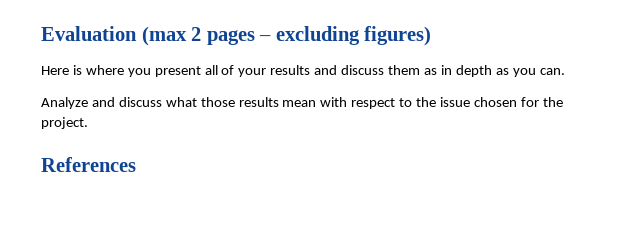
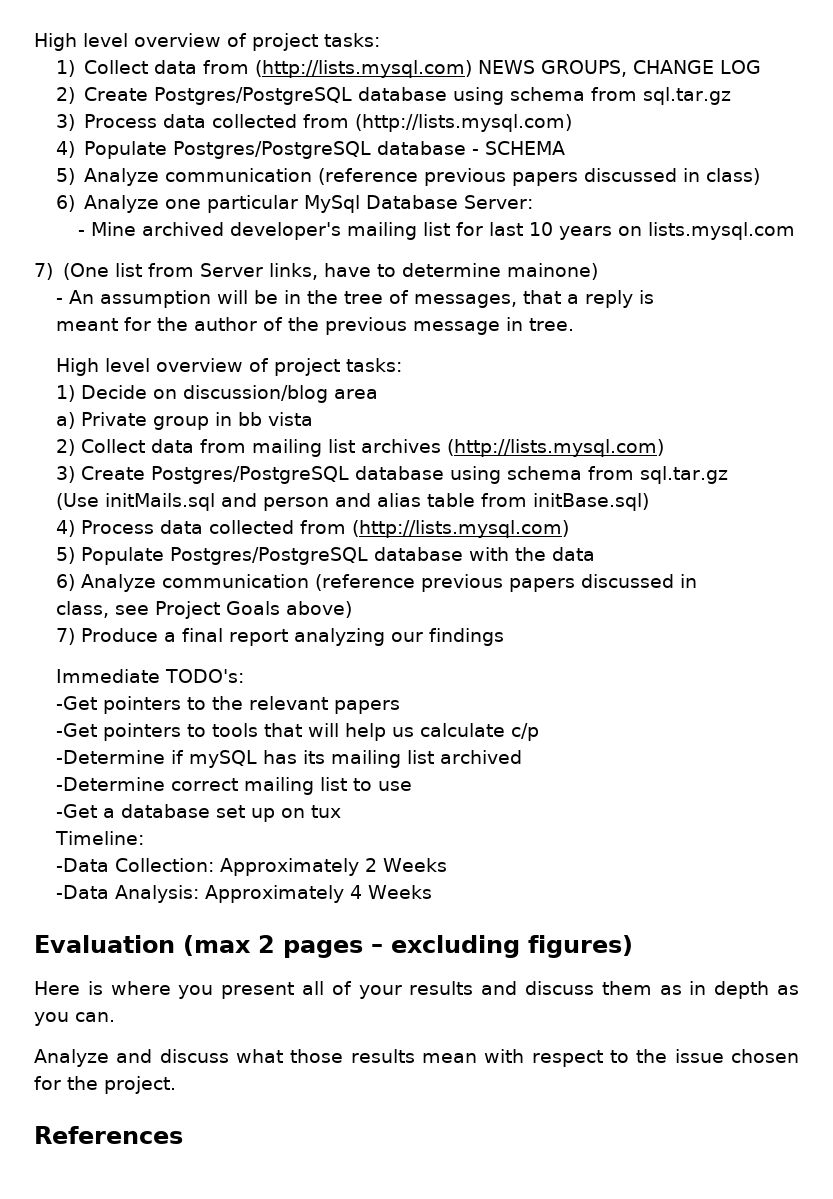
(41, 33) none -> [34,33,380,51] [55,60,762,78] [55,87,732,105] [55,114,573,132] [55,141,566,159] [55,168,761,186] [55,195,534,213] [77,222,795,240] [34,263,598,280] [55,290,654,308] [55,317,574,335] [55,358,402,376] [55,385,378,403] [55,412,313,430] [55,439,664,457] [55,466,728,484] [55,493,649,511] [55,520,569,538] [55,547,595,565] [55,574,697,592] [55,601,352,619] [55,628,504,646] [55,669,244,683] [55,696,400,714] [55,723,539,741] [55,750,522,768] [55,777,412,795] [55,804,341,822] [54,831,144,845] [55,858,447,876] [55,885,432,903] High level overview of project tasks: // 1) Collect data from (http://lists.mysql.com) NEWS GROUPS, CHANGE LOG // 2) Create Postgres/PostgreSQL database using schema from sql.tar.gz // 3) Process data collected from (http://lists.mysql.com) // 4) Populate Postgres/PostgreSQL database - SCHEMA // 5) Analyze communication (reference previous papers discussed in class) // 6) Analyze one particular MySql Database Server: // - Mine archived developer's mailing list for last 10 years on lists.mysql.com // 7) (One list from Server links, have to determine mainone) // - An assumption will be in the tree of messages, that a reply is // meant for the author of the previous message in tree. // High level overview of project tasks: // 1) Decide on discussion/blog area // a) Private group in bb vista // 2) Collect data from mailing list archives (http://lists.mysql.com) // 3) Create Postgres/PostgreSQL database using schema from sql.tar.gz // (Use initMails.sql and person and alias table from initBase.sql) // 4) Process data collected from (http://lists.mysql.com) // 5) Populate Postgres/PostgreSQL database with the data // 6) Analyze communication (reference previous papers discussed in // class, see Project Goals above) // 7) Produce a final report analyzing our findings // Immediate TODO's: // -Get pointers to the relevant papers // -Get pointers to tools that will help us calculate c/p // -Determine if mySQL has its mailing list archived // -Determine correct mailing list to use // -Get a database set up on tux // Timeline: // -Data Collection: Approximately 2 Weeks // -Data Analysis: Approximately 4 Weeks //

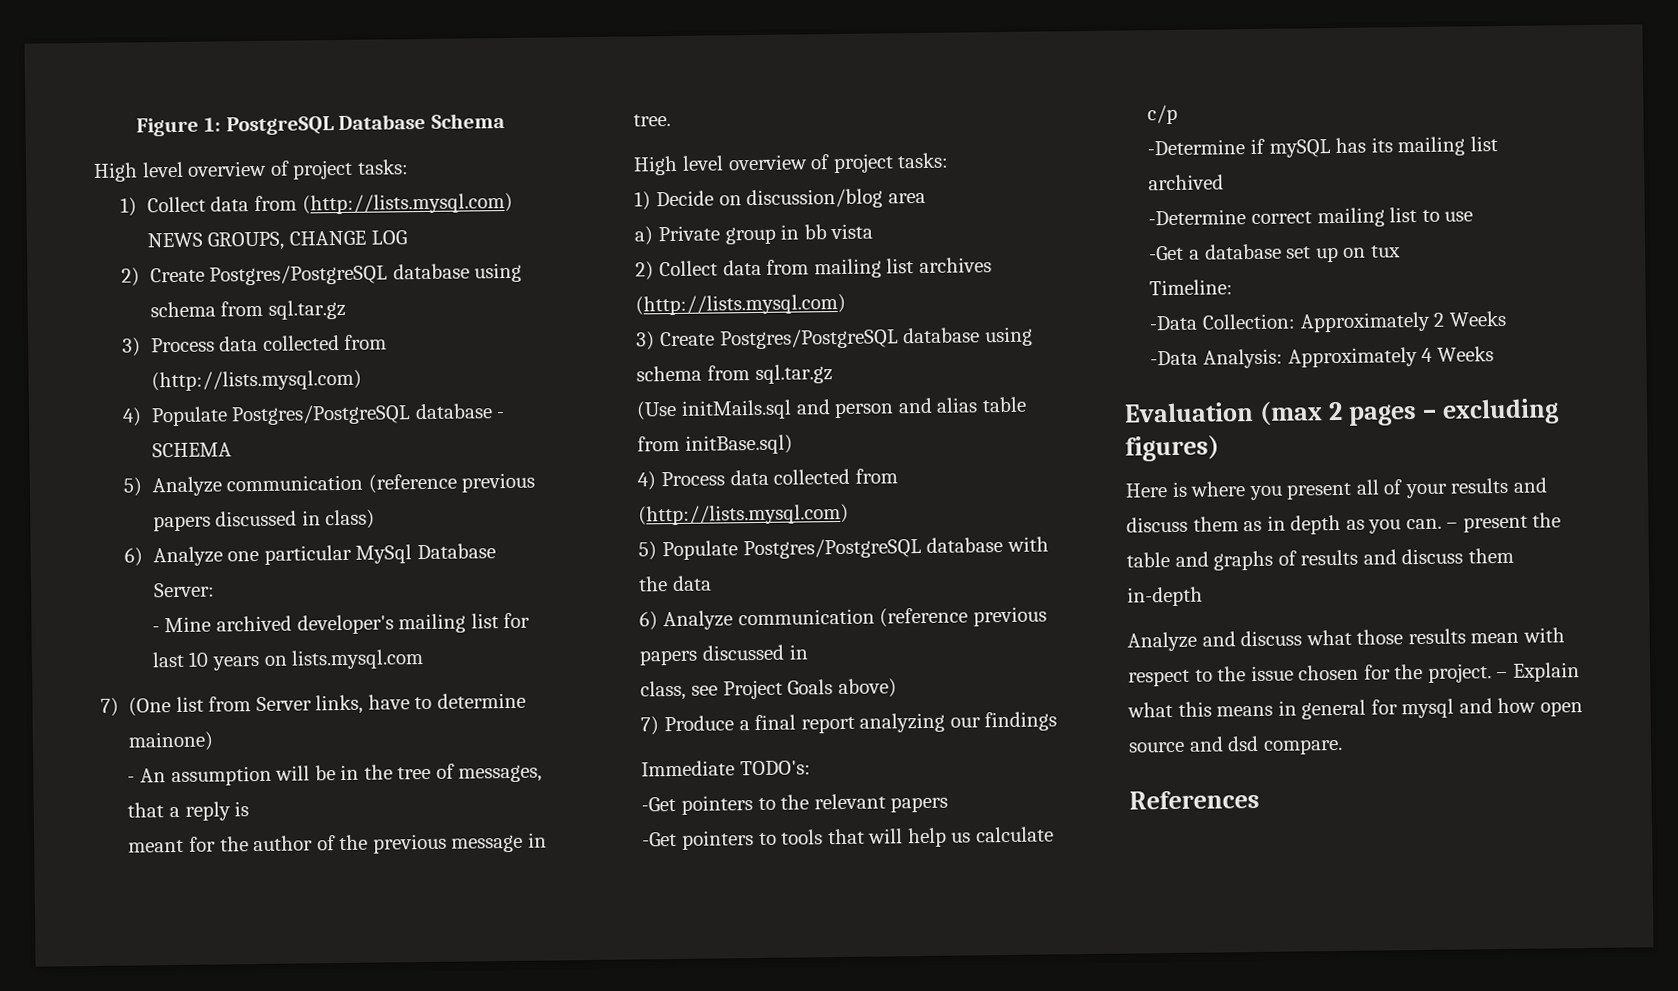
(34, 42) none -> [136,113,505,137] Figure 1: PostgreSQL Database Schema //
(115, 1017) none -> [1446,512,1562,533] [1126,547,1514,571] [1127,586,1203,607] – present the table and graphs of results and discuss them in-depth
(176, 1085) none -> [1496,662,1580,682] [1127,697,1583,720] [1128,735,1343,755] – Explain what this means in general for mysql and how open source and dsd compare.

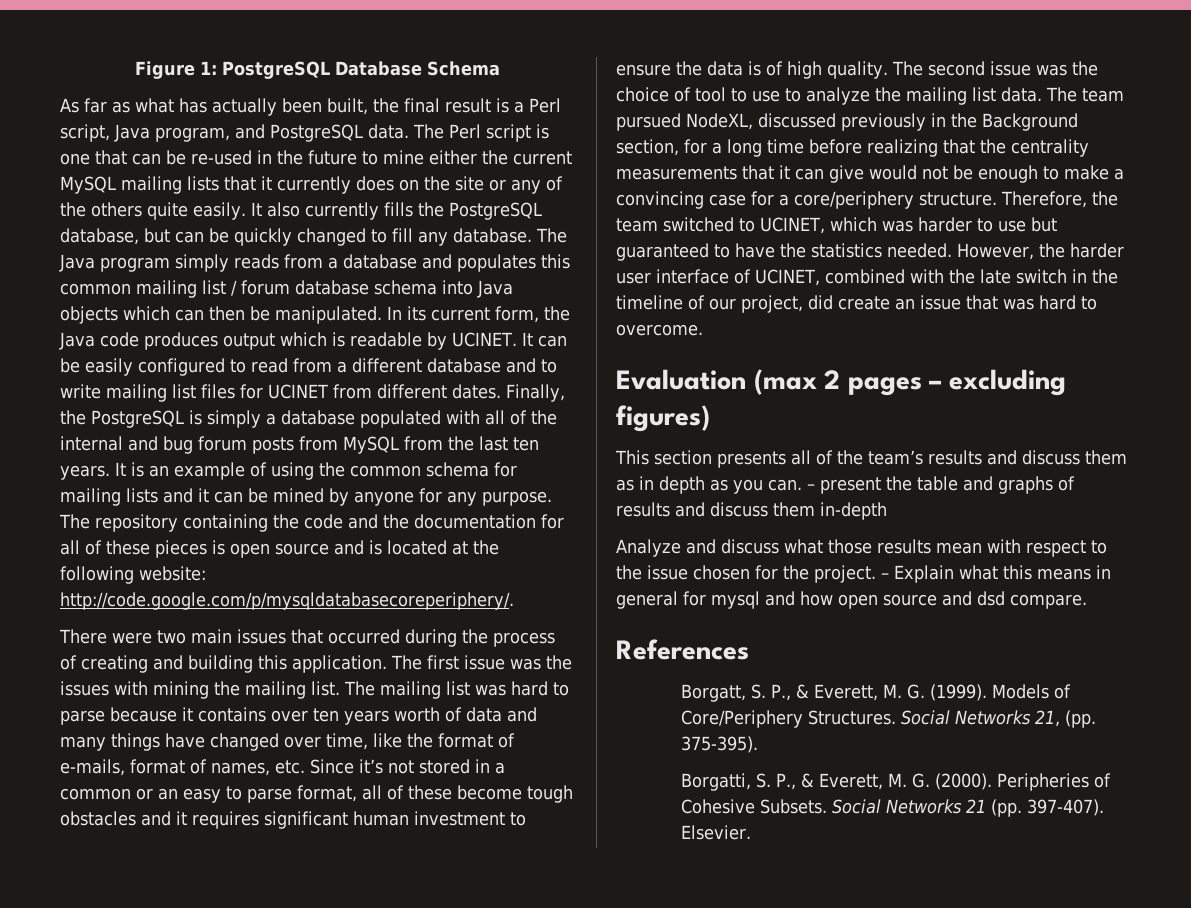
[93,159,409,182] [120,192,513,217] [146,230,407,251] [121,262,523,287] [149,299,346,320] [122,334,388,357] [150,369,362,392] [122,403,506,427] [151,442,232,458] [123,472,536,497] [152,509,376,532] [124,543,496,567] [153,582,215,598] [151,612,531,635] [151,649,425,671] [100,692,526,717] [128,731,215,752] [127,763,543,787] [127,801,250,821] [128,832,547,854] [633,113,672,127] [633,152,950,176] [634,188,926,211] [634,223,874,246] [635,257,992,281] [635,293,847,316] [636,326,1033,351] [636,364,833,385] [636,396,1027,421] [637,434,793,455] [637,468,898,491] [638,503,850,526] [638,536,1049,561] [638,575,712,592] [639,606,1047,631] [639,644,808,666] [640,678,897,701] [640,711,1058,736] [641,760,811,777] [641,793,949,815] [642,826,1054,850] [1147,104,1179,125] [1147,136,1498,158] [1148,174,1225,191] [1148,207,1474,228] [1149,243,1401,263] [1149,279,1234,296] [1149,310,1507,333] [1150,346,1494,369] High level overview of project tasks: // 1) Collect data from (http://lists.mysql.com) NEWS GROUPS, CHANGE LOG // 2) Create Postgres/PostgreSQL database using schema from sql.tar.gz // 3) Process data collected from (http://lists.mysql.com) // 4) Populate Postgres/PostgreSQL database - SCHEMA // 5) Analyze communication (reference previous papers discussed in class) // 6) Analyze one particular MySql Database Server: // - Mine archived developer's mailing list for last 10 years on lists.mysql.com // 7) (One list from Server links, have to determine mainone) // - An assumption will be in the tree of messages, that a reply is // meant for the author of the previous message in tree. // High level overview of project tasks: // 1) Decide on discussion/blog area // a) Private group in bb vista // 2) Collect data from mailing list archives (http://lists.mysql.com) // 3) Create Postgres/PostgreSQL database using schema from sql.tar.gz // (Use initMails.sql and person and alias table from initBase.sql) // 4) Process data collected from (http://lists.mysql.com) // 5) Populate Postgres/PostgreSQL database with the data // 6) Analyze communication (reference previous papers discussed in // class, see Project Goals above) // 7) Produce a final report analyzing our findings // Immediate TODO's: // -Get pointers to the relevant papers // -Get pointers to tools that will help us calculate c/p // -Determine if mySQL has its mailing list archived // -Determine correct mailing list to use // -Get a database set up on tux // Timeline: // -Data Collection: Approximately 2 Weeks // -Data Analysis: Approximately 4 Weeks -> [60,98,561,116] [60,124,549,142] [60,150,572,165] [60,176,563,194] [60,202,542,220] [60,228,567,246] [59,254,570,272] [60,280,513,298] [60,306,570,324] [59,332,567,350] [60,358,557,376] [60,384,565,402] [60,410,557,428] [60,436,539,454] [60,462,517,480] [60,488,552,506] [59,514,564,532] [60,540,499,558] [60,566,206,584] [60,592,514,610] [59,629,555,647] [60,655,572,673] [60,681,569,699] [60,707,537,725] [60,733,515,751] [60,759,505,776] [60,785,573,803] [60,811,526,829] [616,61,1098,79] [616,87,1124,105] [616,113,1078,131] [616,139,1089,157] [616,165,1124,183] [616,191,1118,209] [616,217,1057,234] [616,243,1124,261] [616,269,1118,286] [616,295,1097,313] [616,324,703,336] As far as what has actually been built, the final result is a Perl script, Java program, and PostgreSQL data. The Perl script is one that can be re-used in the future to mine either the current MySQL mailing lists that it currently does on the site or any of the others quite easily. It also currently fills the PostgreSQL database, but can be quickly changed to fill any database. The Java program simply reads from a database and populates this common mailing list / forum database schema into Java objects which can then be manipulated. In its current form, the Java code produces output which is readable by UCINET. It can be easily configured to read from a different database and to write mailing list files for UCINET from different dates. Finally, the PostgreSQL is simply a database populated with all of the internal and bug forum posts from MySQL from the last ten years. It is an example of using the common schema for mailing lists and it can be mined by anyone for any purpose. The repository containing the code and the documentation for all of these pieces is open source and is located at the following website: http://code.google.com/p/mysqldatabasecoreperiphery/. // There were two main issues that occurred during the process of creating and building this application. The first issue was the issues with mining the mailing list. The mailing list was hard to parse because it contains over ten years worth of data and many things have changed over time, like the format of e-mails, format of names, etc. Since it’s not stored in a common or an easy to parse format, all of these become tough obstacles and it requires significant human investment to ensure the data is of high quality. The second issue was the choice of tool to use to analyze the mailing list data. The team pursued NodeXL, discussed previously in the Background section, for a long time before realizing that the centrality measurements that it can give would not be enough to make a convincing case for a core/periphery structure. Therefore, the team switched to UCINET, which was harder to use but guaranteed to have the statistics needed. However, the harder user interface of UCINET, combined with the late switch in the timeline of our project, did create an issue that was hard to overcome.
[1125,479,1448,501] Here is where you present all of your -> [615,450,923,468] This section presents all of the team’s
(1260, 799) none -> [680,684,1071,702] [680,710,1096,728] [680,736,758,753] [680,773,1111,791] [680,799,1104,817] [680,825,751,840] // Borgatt, S. P., & Everett, M. G. (1999). Models of Core/Periphery Structures. Social Networks 21, (pp. 375-395). // Borgatti, S. P., & Everett, M. G. (2000). Peripheries of Cohesive Subsets. Social Networks 21 (pp. 397-407). Elsevier.

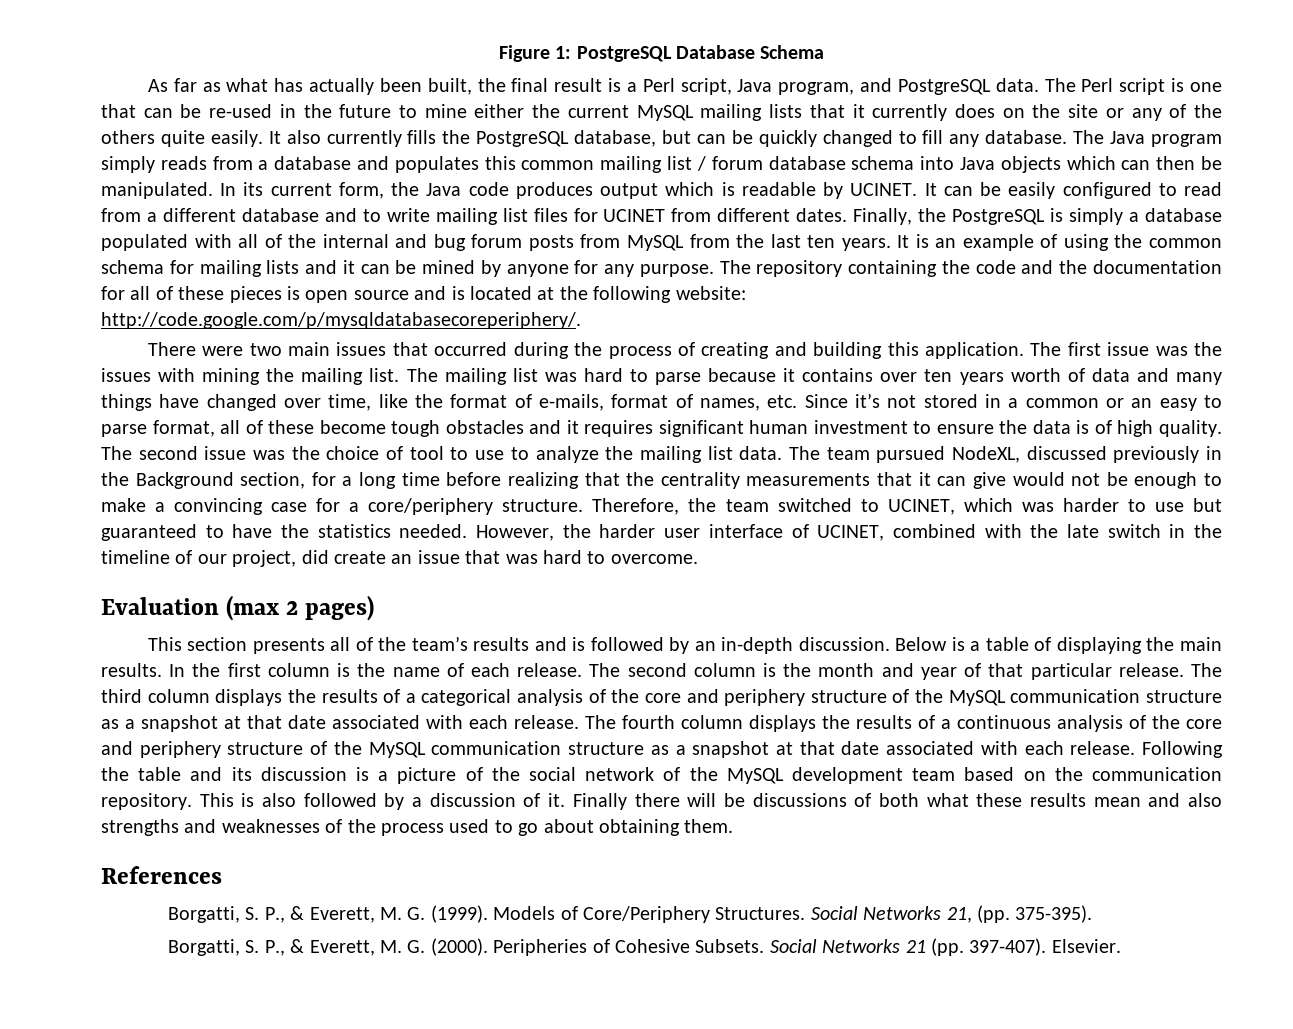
[847,369,1066,396] [616,405,710,432] pages – excluding figures) -> [305,595,375,621] pages)
[1022,450,1127,465] [616,476,1075,494] [616,502,887,520] [616,539,1107,557] [616,565,1111,583] [616,591,1087,609] discuss them as in depth as you can. – present the table and graphs of results and discuss them in-depth // Analyze and discuss what those results mean with respect to the issue chosen for the project. – Explain what this means in general for mysql and how open source and dsd compare. -> [572,637,1222,654] [101,663,1223,680] [101,689,1222,706] [101,715,1222,732] [101,741,1223,758] [101,767,1223,784] [101,793,1222,810] [101,819,734,836] is followed by an in-depth discussion. Below is a table of displaying the main results. In the first column is the name of each release. The second column is the month and year of that particular release. The third column displays the results of a categorical analysis of the core and periphery structure of the MySQL communication structure as a snapshot at that date associated with each release. The fourth column displays the results of a continuous analysis of the core and periphery structure of the MySQL communication structure as a snapshot at that date associated with each release. Following the table and its discussion is a picture of the social network of the MySQL development team based on the communication repository. This is also followed by a discussion of it. Finally there will be discussions of both what these results mean and also strengths and weaknesses of the process used to go about obtaining them.
[680,684,746,702] Borgatt, -> [168,906,241,923] Borgatti,

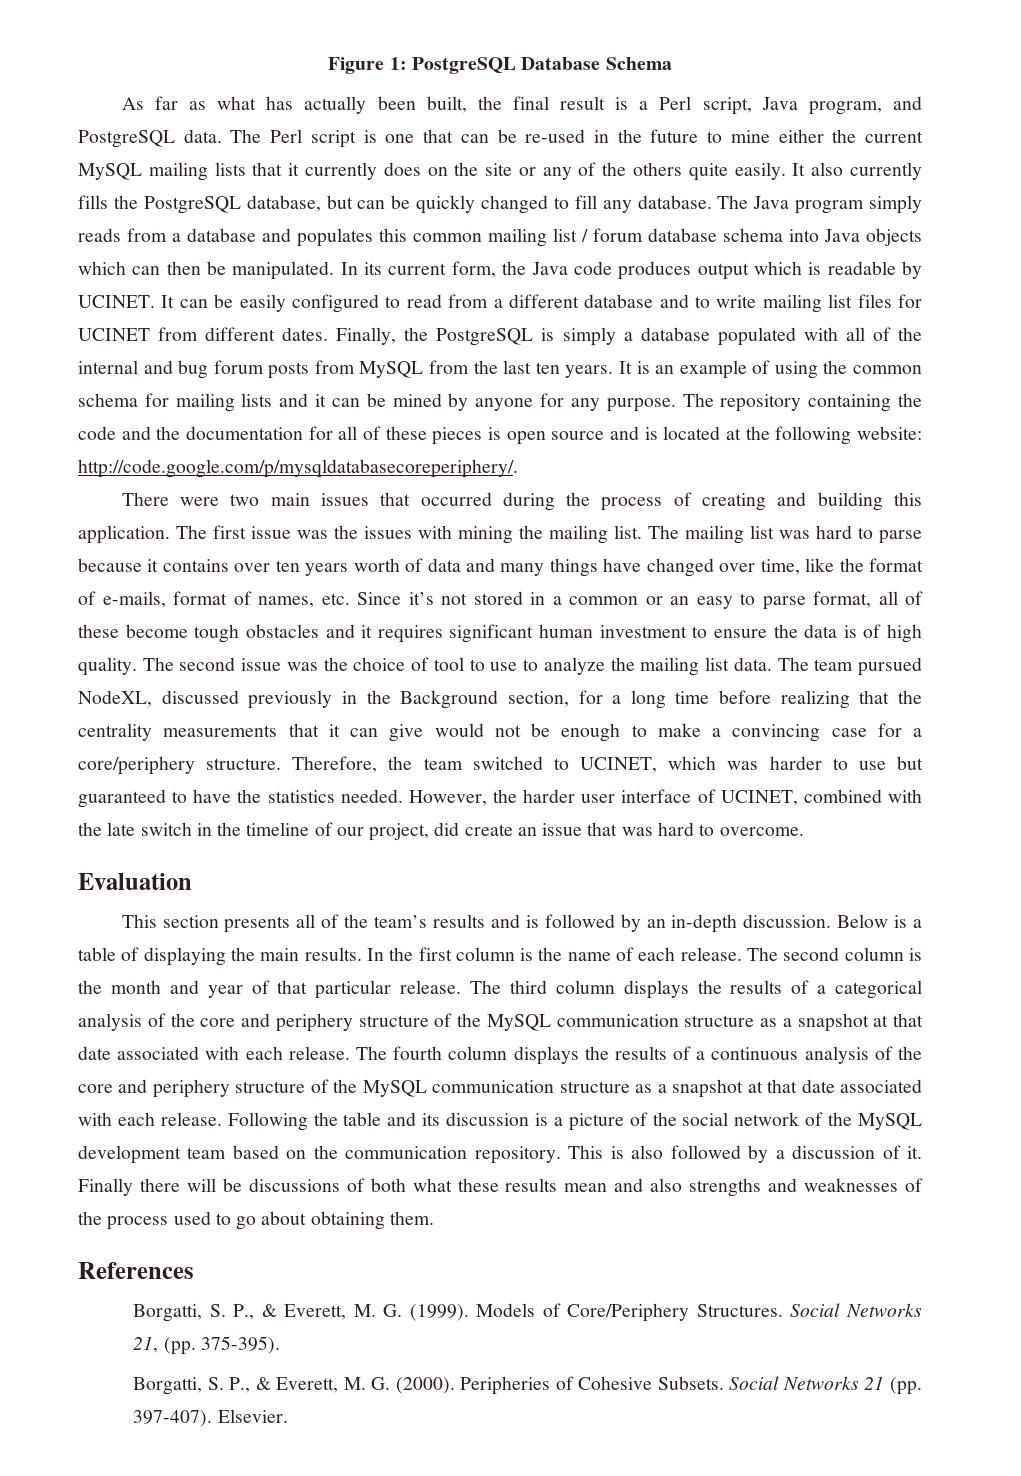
[226,595,375,621] (max 2 pages) -> (192, 881) none

